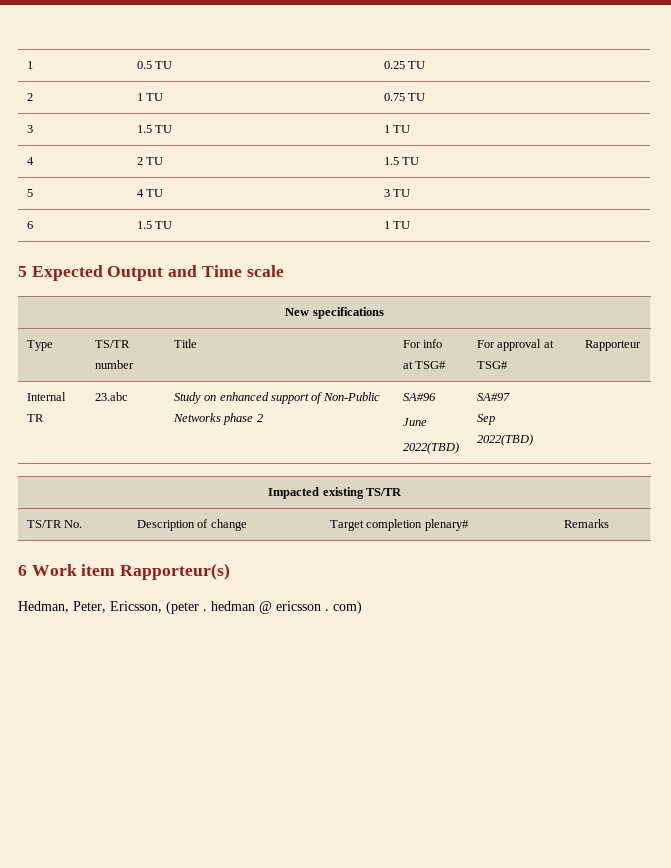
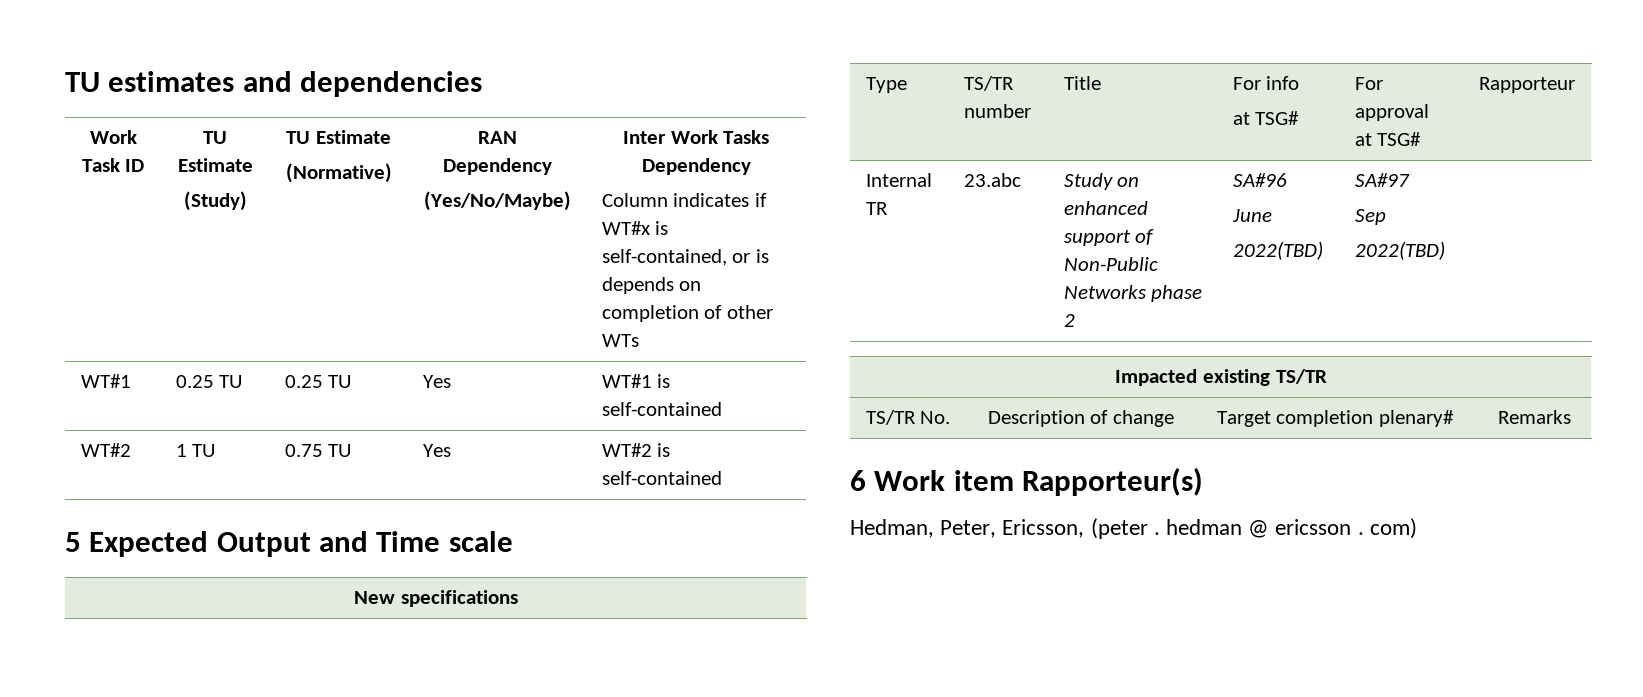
[26,61,33,69] [136,61,173,69] [383,61,426,69] [26,93,33,101] [136,93,164,101] [383,93,426,101] [26,125,33,133] [136,125,173,133] [383,125,411,133] [26,157,34,165] [136,157,164,165] [383,157,420,165] [26,189,33,197] [136,189,164,197] [383,189,411,197] [26,221,33,229] [136,221,173,229] [383,221,411,229] 1 | 0.5 TU | 0.25 TU // 2 | 1 TU | 0.75 TU // 3 | 1.5 TU | 1 TU // 4 | 2 TU | 1.5 TU // 5 | 4 TU | 3 TU // 6 | 1.5 TU | 1 TU -> [65,71,483,97] [89,130,137,144] [81,158,145,172] [203,131,227,144] [177,158,253,172] [183,191,247,211] [286,130,391,144] [285,163,392,183] [477,131,517,144] [442,158,552,175] [423,191,571,211] [622,130,770,144] [641,158,751,175] [601,193,767,207] [601,221,669,235] [601,249,769,266] [601,277,702,294] [601,305,773,322] [601,334,639,347] [80,374,131,388] [175,375,243,388] [284,375,352,388] [422,375,451,388] [601,374,671,388] [601,402,722,416] [80,443,131,457] [175,444,216,457] [284,444,352,457] [422,444,451,457] [601,443,671,457] [601,471,722,485] TU estimates and dependencies // Work Task ID | TU Estimate // (Study) | TU Estimate // (Normative) | RAN Dependency // (Yes/No/Maybe) | Inter Work Tasks Dependency // Column indicates if WT#x is self-contained, or is depends on completion of other WTs // WT#1 | 0.25 TU | 0.25 TU | Yes | WT#1 is self-contained // WT#2 | 1 TU | 0.75 TU | Yes | WT#2 is self-contained

